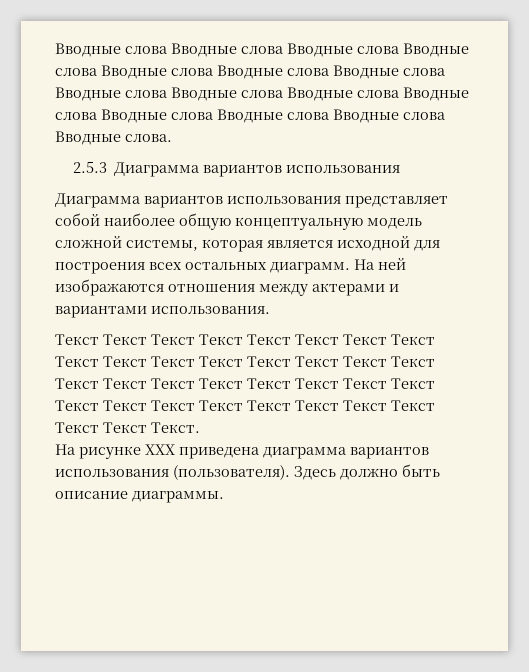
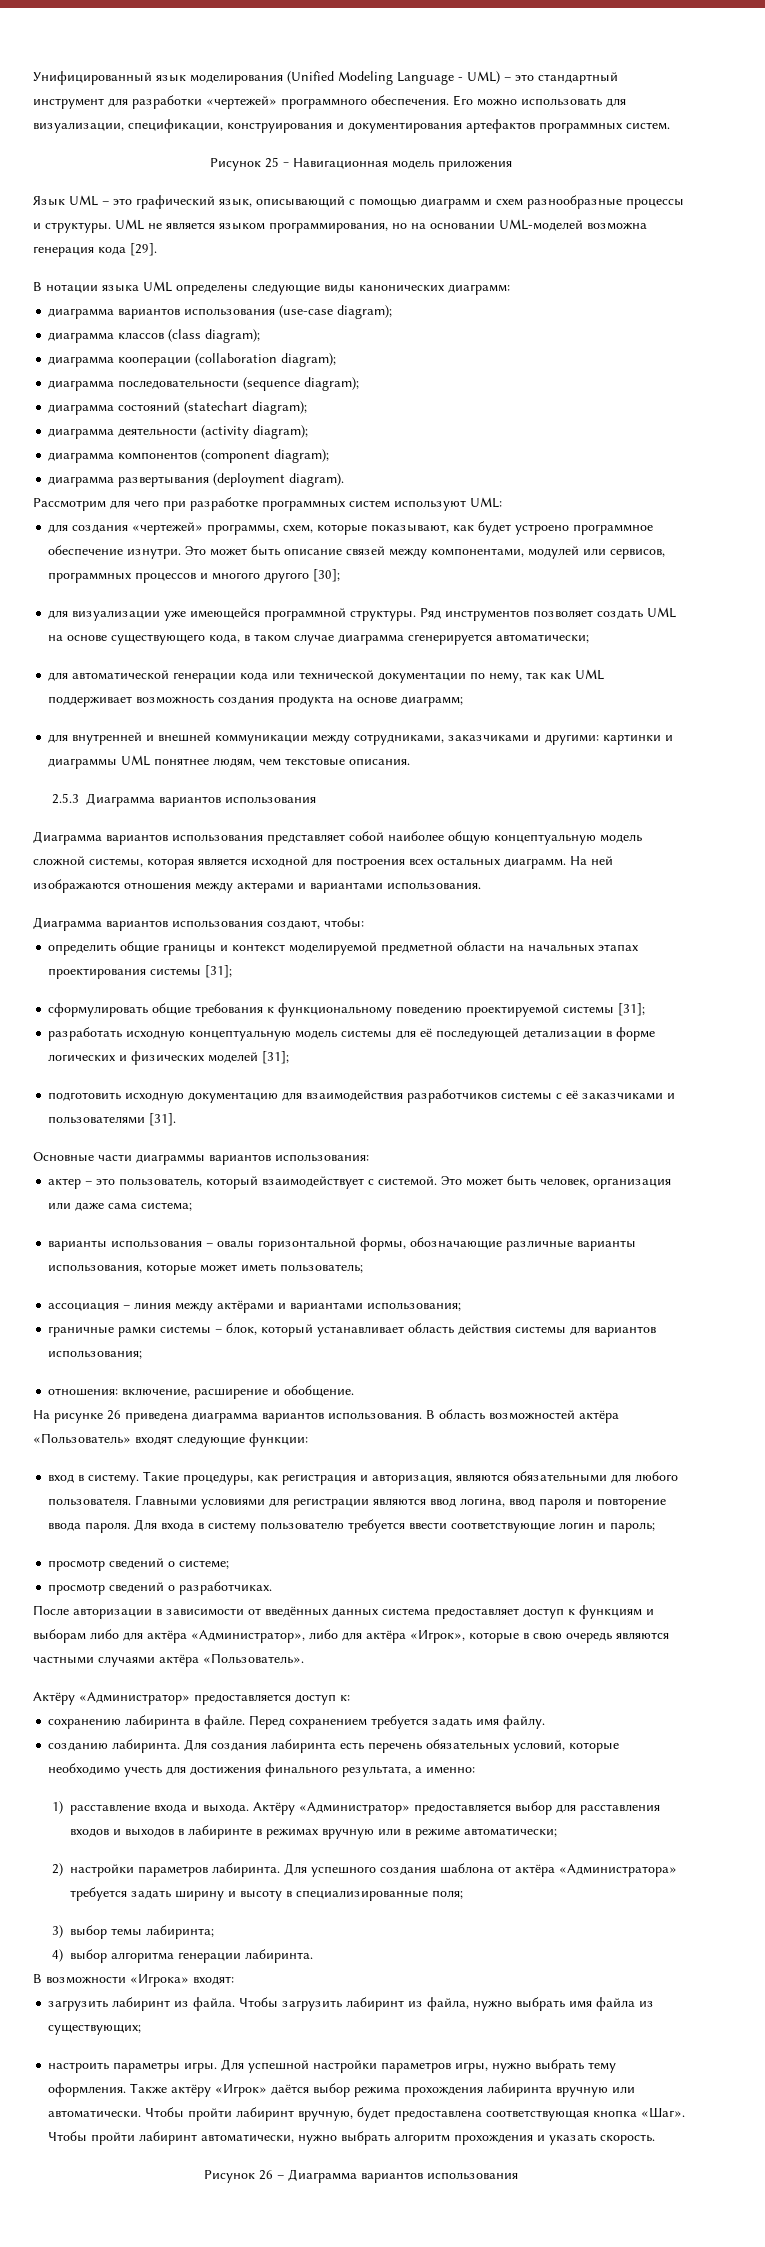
[55,43,469,57] [55,65,445,79] [55,87,469,101] [55,109,445,123] [55,131,172,145] Вводные слова Вводные слова Вводные слова Вводные слова Вводные слова Вводные слова Вводные слова Вводные слова Вводные слова Вводные слова Вводные слова Вводные слова Вводные слова Вводные слова Вводные слова. -> [33,71,618,85] [33,95,626,109] [33,119,670,133] [209,157,512,171] [33,195,684,209] [33,219,647,233] [33,243,157,257] [33,281,510,295] [48,305,393,319] [48,329,261,343] [48,353,337,367] [48,377,360,391] [48,401,308,415] [48,425,309,439] [48,449,330,463] [48,473,345,487] [33,497,502,511] [48,521,654,535] [48,545,666,559] [48,569,341,583] [48,607,677,621] [48,634,590,645] [48,669,605,683] [48,696,464,707] [48,732,674,745] [48,755,411,769] Унифицированный язык моделирования (Unified Modeling Language - UML) – это стандартный инструмент для разработки «чертежей» программного обеспечения. Его можно использовать для визуализации, спецификации, конструирования и документирования артефактов программных систем. // Рисунок 25 ‒ Навигационная модель приложения // Язык UML – это графический язык, описывающий с помощью диаграмм и схем разнообразные процессы и структуры. UML не является языком программирования, но на основании UML-моделей возможна генерация кода [29]. // В нотации языка UML определены следующие виды канонических диаграмм: // диаграмма вариантов использования (use-case diagram); // диаграмма классов (class diagram); // диаграмма кооперации (collaboration diagram); // диаграмма последовательности (sequence diagram); // диаграмма состояний (statechart diagram); // диаграмма деятельности (activity diagram); // диаграмма компонентов (component diagram); // диаграмма развертывания (deployment diagram). // Рассмотрим для чего при разработке программных систем используют UML: // для создания «чертежей» программы, схем, которые показывают, как будет устроено программное обеспечение изнутри. Это может быть описание связей между компонентами, модулей или сервисов, программных процессов и многого другого [30]; // для визуализации уже имеющейся программной структуры. Ряд инструментов позволяет создать UML на основе существующего кода, в таком случае диаграмма сгенерируется автоматически; // для автоматической генерации кода или технической документации по нему, так как UML поддерживает возможность создания продукта на основе диаграмм; // для внутренней и внешней коммуникации между сотрудниками, заказчиками и другими: картинки и диаграммы UML понятнее людям, чем текстовые описания.
[55,334,435,345] [55,356,435,367] [55,378,435,389] [55,400,435,411] [55,422,200,433] Текст Текст Текст Текст Текст Текст Текст Текст Текст Текст Текст Текст Текст Текст Текст Текст Текст Текст Текст Текст Текст Текст Текст Текст Текст Текст Текст Текст Текст Текст Текст Текст Текст Текст Текст. -> [33,917,364,931] [48,941,640,955] [48,965,233,979] [48,1003,646,1017] [48,1027,656,1041] [48,1051,290,1065] [48,1089,676,1103] [48,1113,177,1126] [33,1152,369,1165] [48,1175,672,1189] [48,1202,193,1211] [48,1237,637,1251] [48,1264,364,1275] [48,1300,462,1313] [48,1323,657,1337] [48,1350,143,1359] [48,1385,355,1399] Диаграмма вариантов использования создают, чтобы: // определить общие границы и контекст моделируемой предметной области на начальных этапах проектирования системы [31]; // сформулировать общие требования к функциональному поведению проектируемой системы [31]; // разработать исходную концептуальную модель системы для её последующей детализации в форме логических и физических моделей [31]; // подготовить исходную документацию для взаимодействия разработчиков системы с её заказчиками и пользователями [31]. // Основные части диаграммы вариантов использования: // актер – это пользователь, который взаимодействует с системой. Это может быть человек, организация или даже сама система; // варианты использования – овалы горизонтальной формы, обозначающие различные варианты использования, которые может иметь пользователь; // ассоциация – линия между актёрами и вариантами использования; // граничные рамки системы – блок, который устанавливает область действия системы для вариантов использования; // отношения: включение, расширение и обобщение.
[145,444,175,455] ХХХ -> [107,1410,121,1420] 26
[55,464,440,480] [55,491,224,503] использования (пользователя). Здесь должно быть описание диаграммы. -> [328,1409,619,1423] [33,1433,308,1447] [48,1471,679,1485] [48,1495,667,1509] [48,1519,656,1533] [48,1558,230,1571] [48,1581,273,1595] [33,1605,654,1619] [33,1629,669,1643] [33,1653,304,1667] [33,1692,350,1705] [48,1715,546,1729] [48,1739,620,1753] [48,1763,476,1777] [51,1801,661,1815] [70,1825,558,1839] [51,1863,678,1877] [70,1887,464,1901] [51,1925,215,1939] [51,1949,314,1963] [33,1974,234,1987] [48,1997,655,2011] [48,2024,142,2035] [48,2059,617,2073] [48,2083,636,2097] [48,2107,686,2121] [48,2131,656,2145] [203,2169,518,2183] использования. В область возможностей актёра «Пользователь» входят следующие функции: // вход в систему. Такие процедуры, как регистрация и авторизация, являются обязательными для любого пользователя. Главными условиями для регистрации являются ввод логина, ввод пароля и повторение ввода пароля. Для входа в систему пользователю требуется ввести соответствующие логин и пароль; // просмотр сведений о системе; // просмотр сведений о разработчиках. // После авторизации в зависимости от введённых данных система предоставляет доступ к функциям и выборам либо для актёра «Администратор», либо для актёра «Игрок», которые в свою очередь являются частными случаями актёра «Пользователь». // Актёру «Администратор» предоставляется доступ к: // сохранению лабиринта в файле. Перед сохранением требуется задать имя файлу. // созданию лабиринта. Для создания лабиринта есть перечень обязательных условий, которые необходимо учесть для достижения финального результата, а именно: // 1) расставление входа и выхода. Актёру «Администратор» предоставляется выбор для расставления входов и выходов в лабиринте в режимах вручную или в режиме автоматически; // 2) настройки параметров лабиринта. Для успешного создания шаблона от актёра «Администратора» требуется задать ширину и высоту в специализированные поля; // 3) выбор темы лабиринта; // 4) выбор алгоритма генерации лабиринта. // В возможности «Игрока» входят: // загрузить лабиринт из файла. Чтобы загрузить лабиринт из файла, нужно выбрать имя файла из существующих; // настроить параметры игры. Для успешной настройки параметров игры, нужно выбрать тему оформления. Также актёру «Игрок» даётся выбор режима прохождения лабиринта вручную или автоматически. Чтобы пройти лабиринт вручную, будет предоставлена соответствующая кнопка «Шаг». Чтобы пройти лабиринт автоматически, нужно выбрать алгоритм прохождения и указать скорость. // Рисунок 26 – Диаграмма вариантов использования

